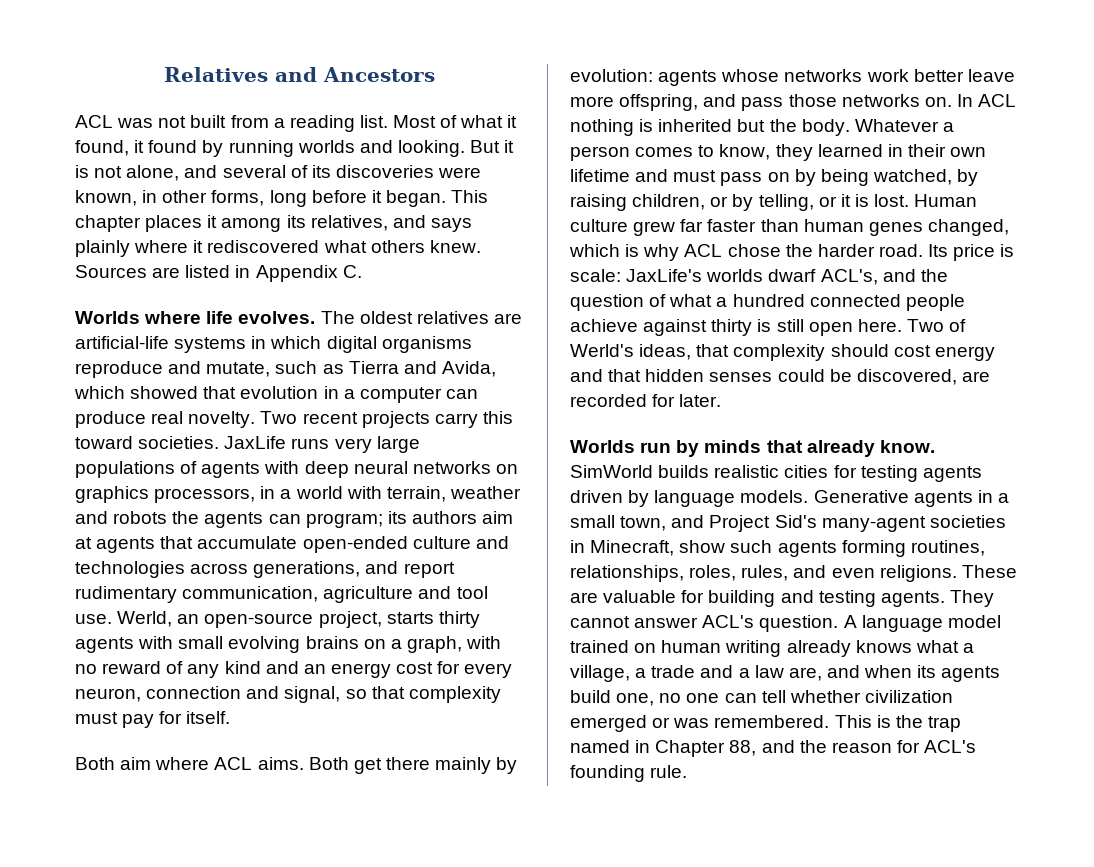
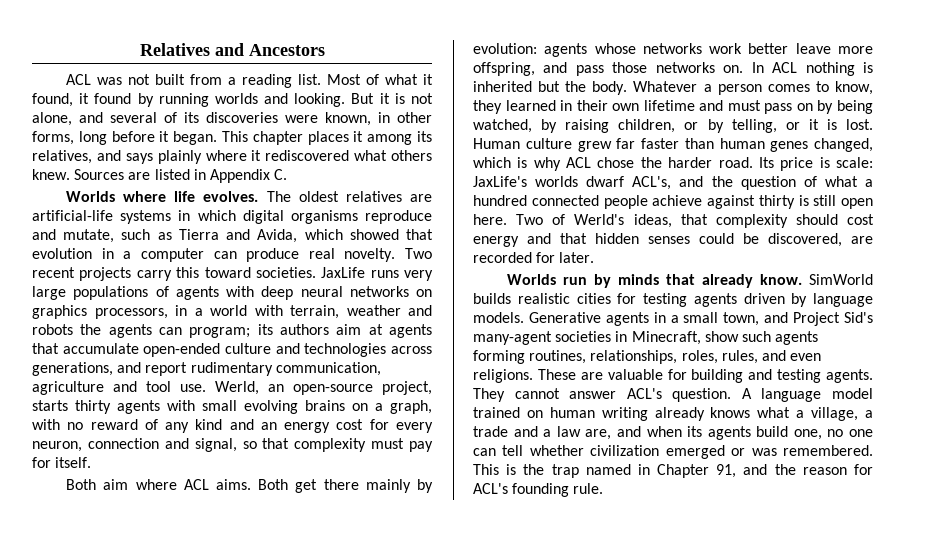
[729,740,757,756] 88, -> [716,464,737,478] 91,

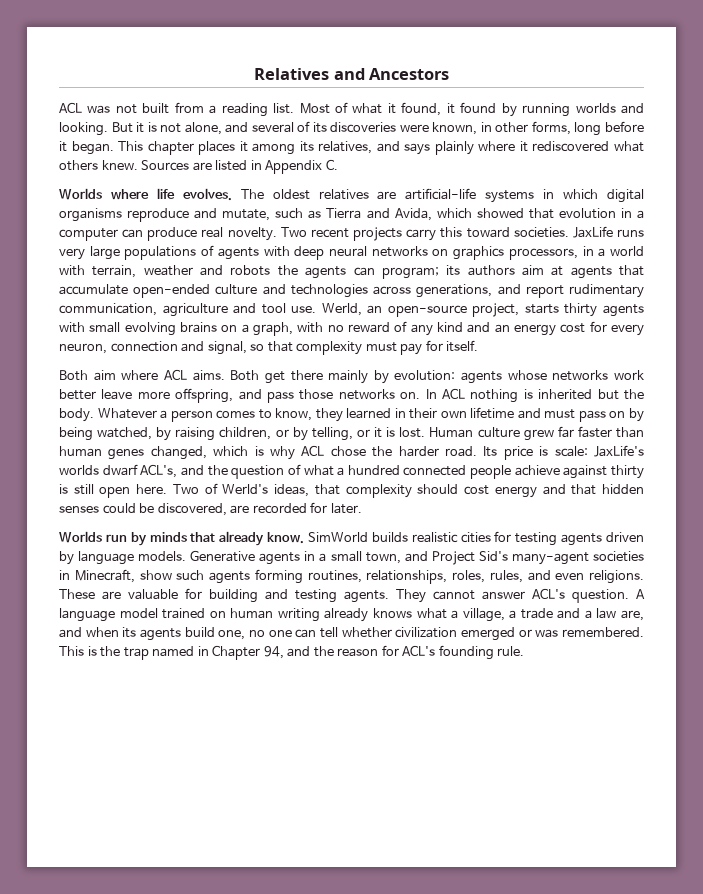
[716,464,737,478] 91, -> [263,646,284,659] 94,

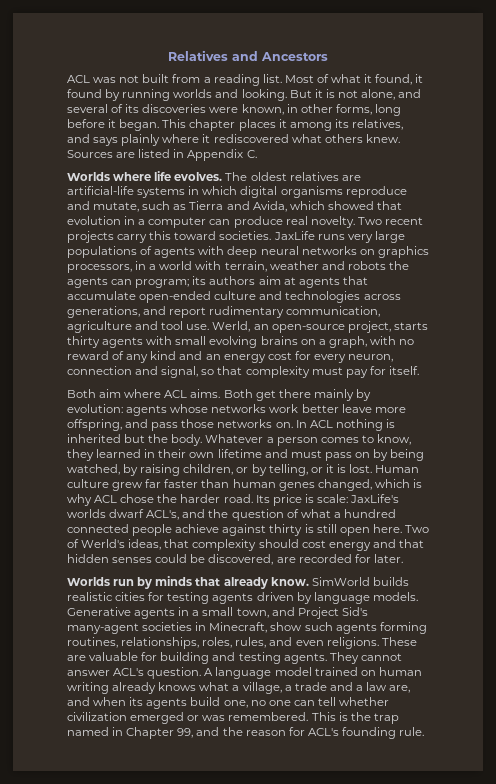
[263,646,284,659] 94, -> [177,728,194,738] 99,

